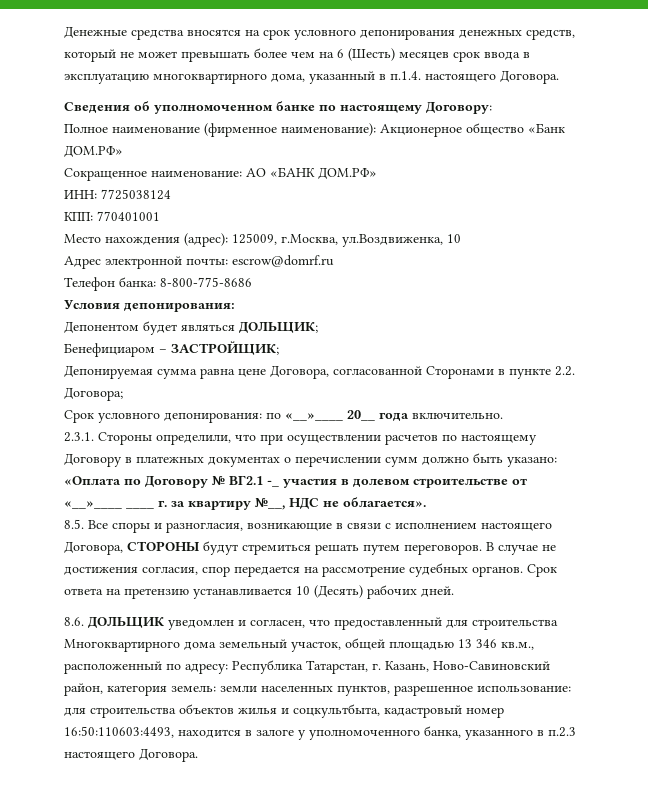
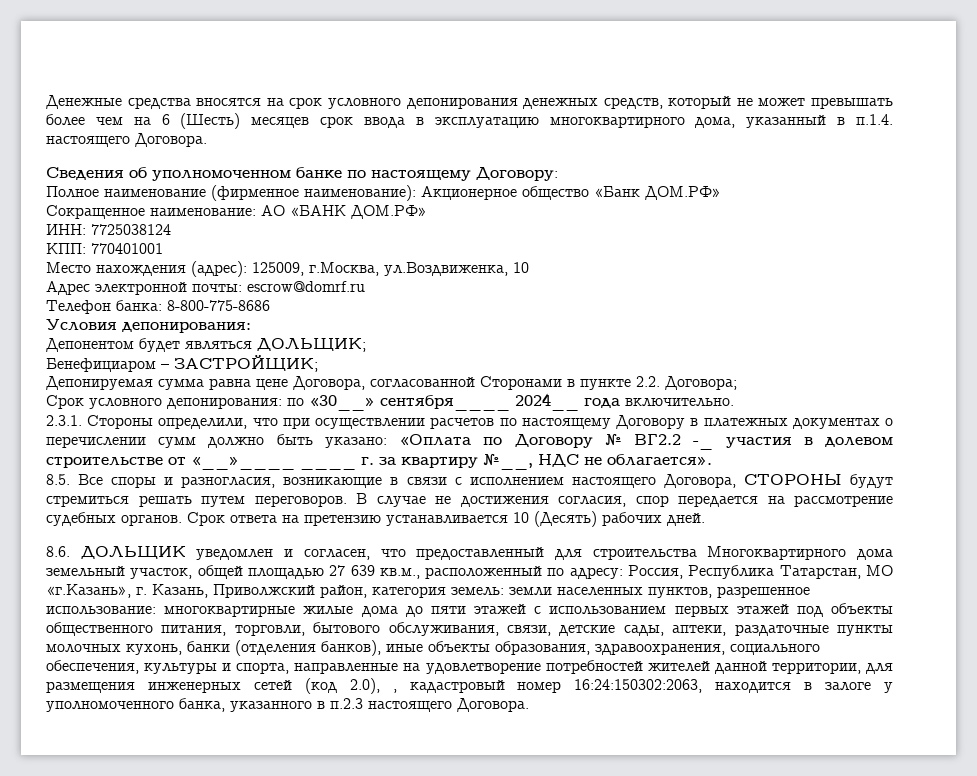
[285,410,375,421] «__»____ 20__ -> [309,393,579,411] «30__» сентября____ 2024__
[229,475,263,485] ВГ2.1 -> [634,434,682,445] ВГ2.2
[458,639,497,648] 13 346 -> [329,565,375,576] 27 639
(228, 668) none -> [628,565,684,579] Россия,
(368, 667) none -> [865,565,893,576] [46,584,131,598] МО «г.Казань»,
[433,661,550,670] Ново-Савиновский -> [213,584,315,598] Приволжский
[64,704,380,718] для строительства объектов жилья и соцкультбыта, -> [164,603,893,617] [46,622,893,636] [46,640,820,656] [46,660,893,674] [46,678,397,694] многоквартирные жилые дома до пяти этажей с использованием первых этажей под объекты общественного питания, торговли, бытового обслуживания, связи, детские сады, аптеки, раздаточные пункты молочных кухонь, банки (отделения банков), иные объекты образования, здравоохранения, социального обеспечения, культуры и спорта, направленные на удовлетворение потребностей жителей данной территории, для размещения инженерных сетей (код 2.0), ,
[64,726,174,738] 16:50:110603:4493, -> [574,679,703,693] 16:24:150302:2063,

